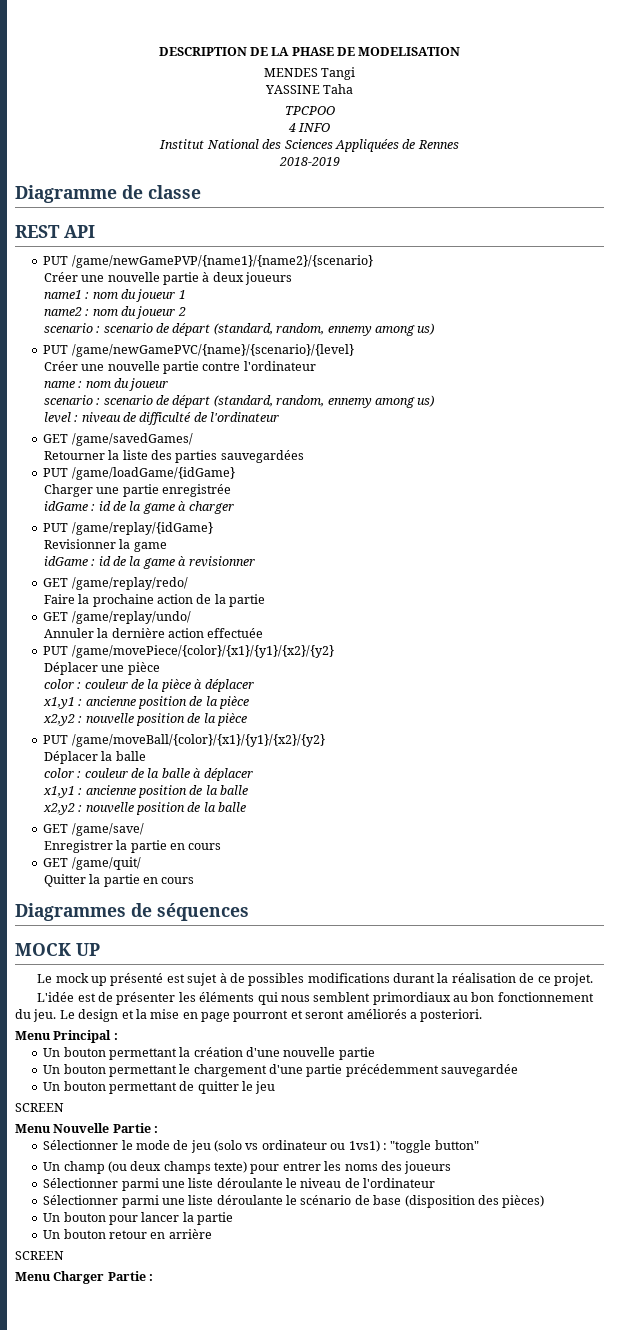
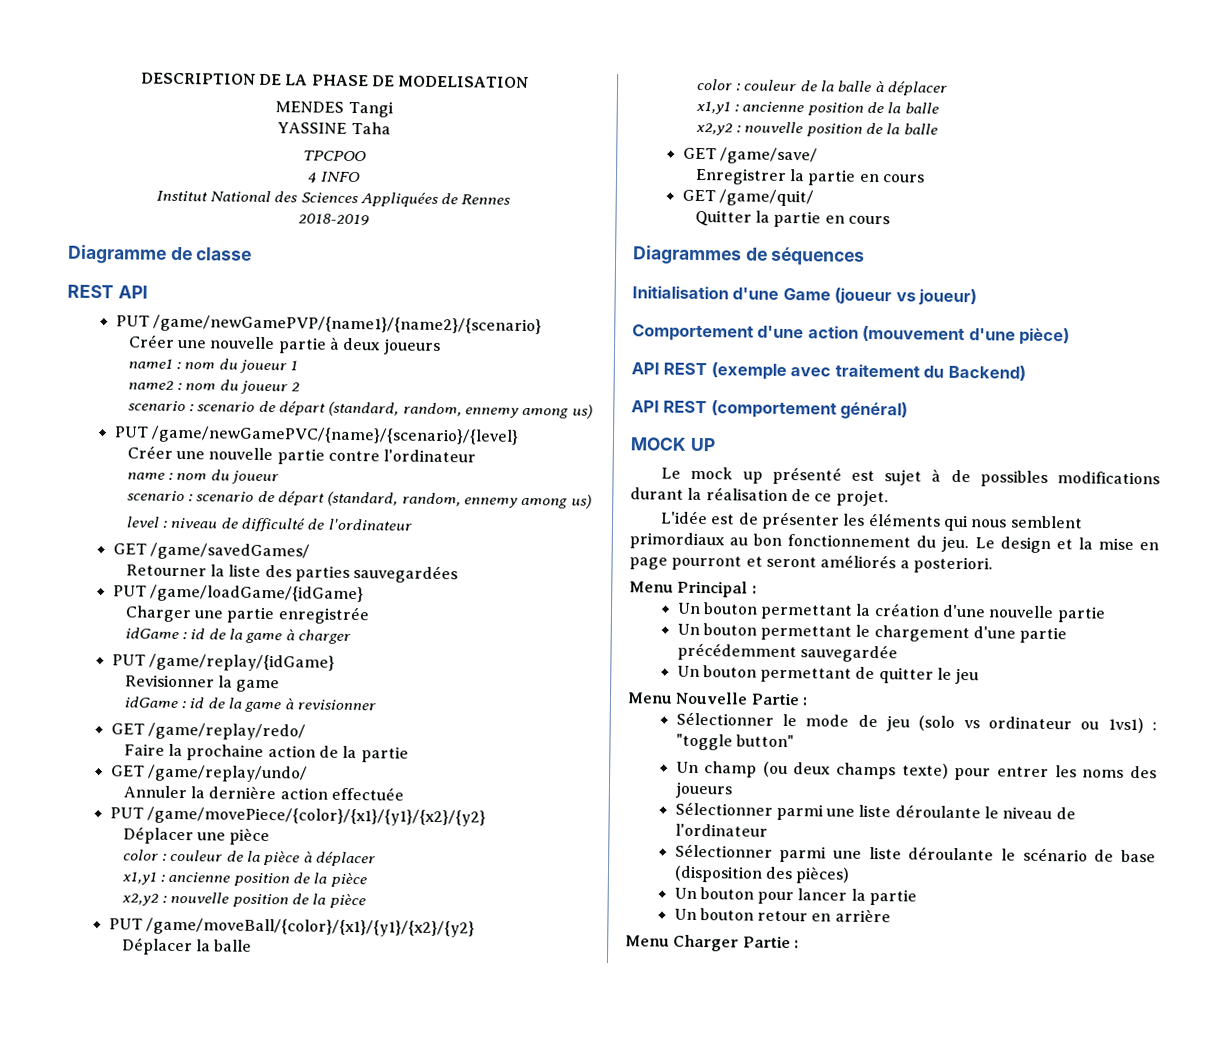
(249, 912) none -> [632,285,978,306] [632,324,1071,346] [631,362,1026,381] [631,400,909,420] // Initialisation d'une Game (joueur vs joueur) // Comportement d'une action (mouvement d'une pièce) // API REST (exemple avec traitement du Backend) // API REST (comportement général)
[15,1103,64,1112] // SCREEN -> (980, 676) none
[15,1251,64,1260] // SCREEN -> (891, 916) none

